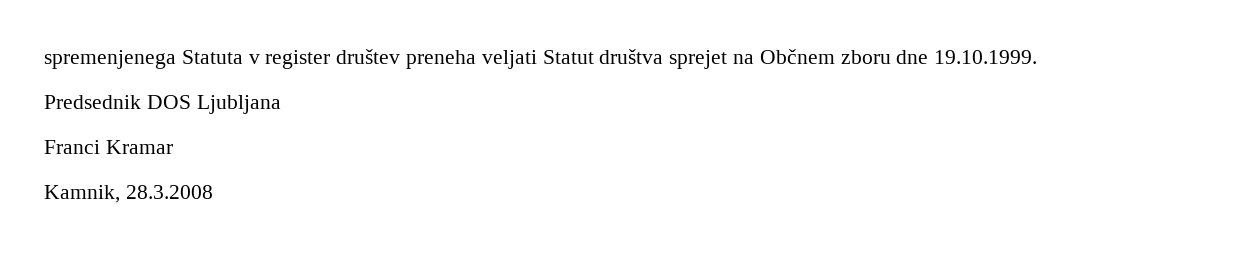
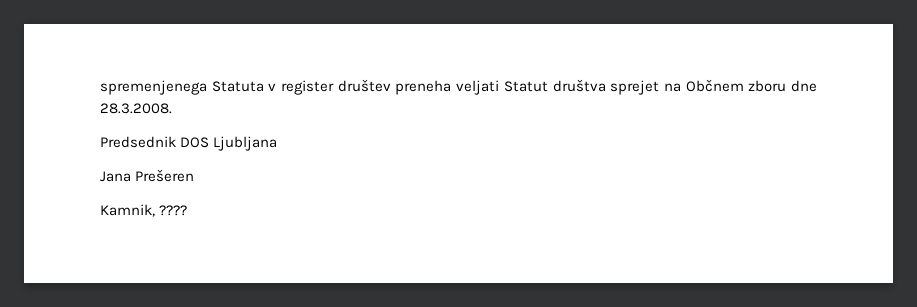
[934,50,1038,64] 19.10.1999. -> [100,103,172,114] 28.3.2008.
[44,140,173,154] Franci Kramar -> [100,169,195,182] Jana Prešeren
[125,185,213,199] 28.3.2008 -> [159,205,188,216] ????

